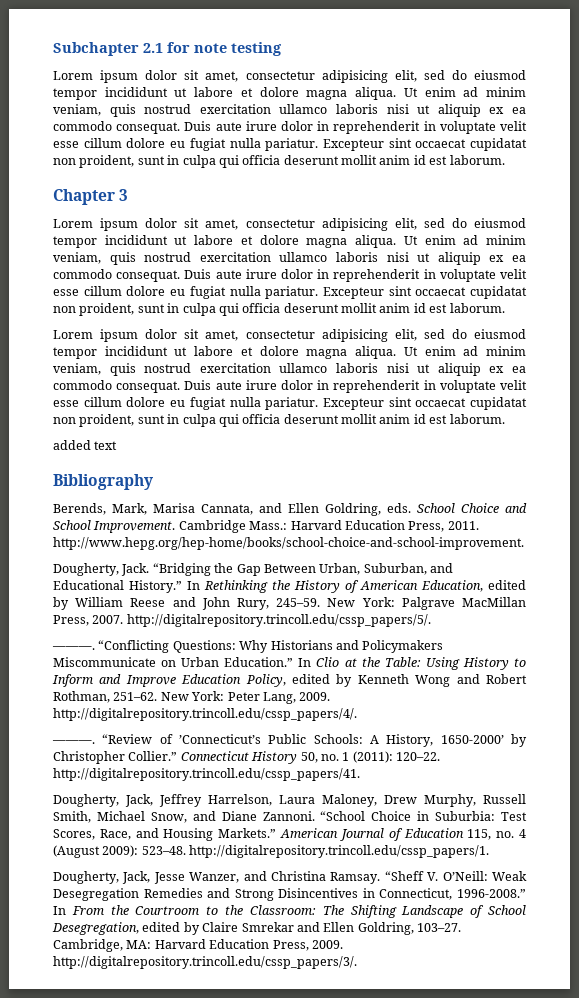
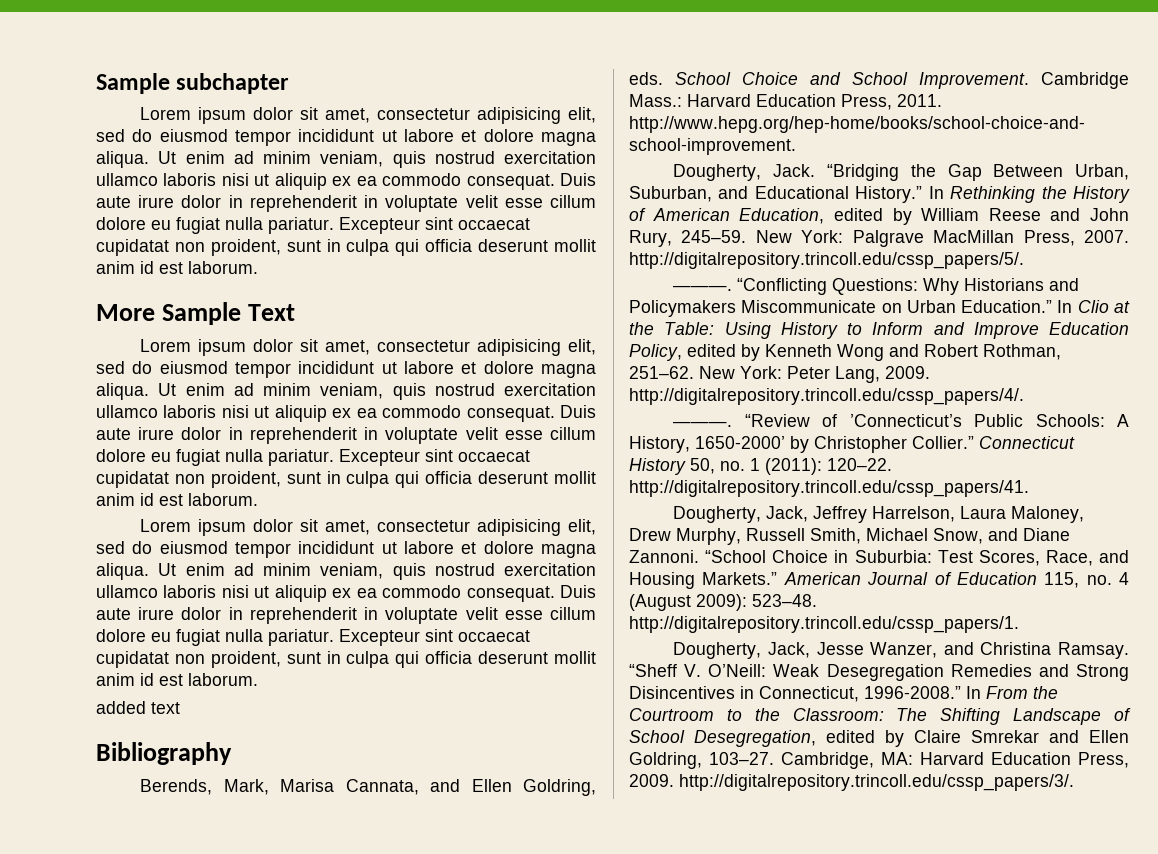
[53,42,282,56] Subchapter 2.1 for note testing -> [96,73,290,94] Sample subchapter
[53,189,129,205] Chapter 3 -> [96,302,296,325] More Sample Text

